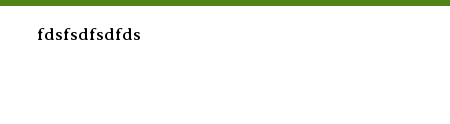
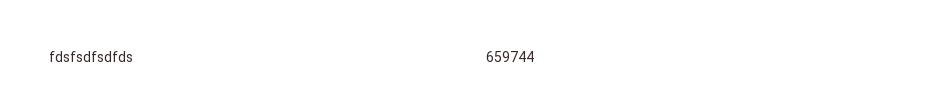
(141, 34) none -> [486,51,534,62] // 659744

